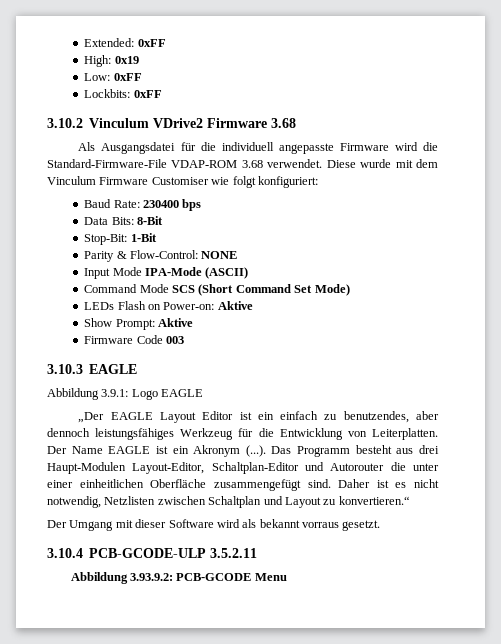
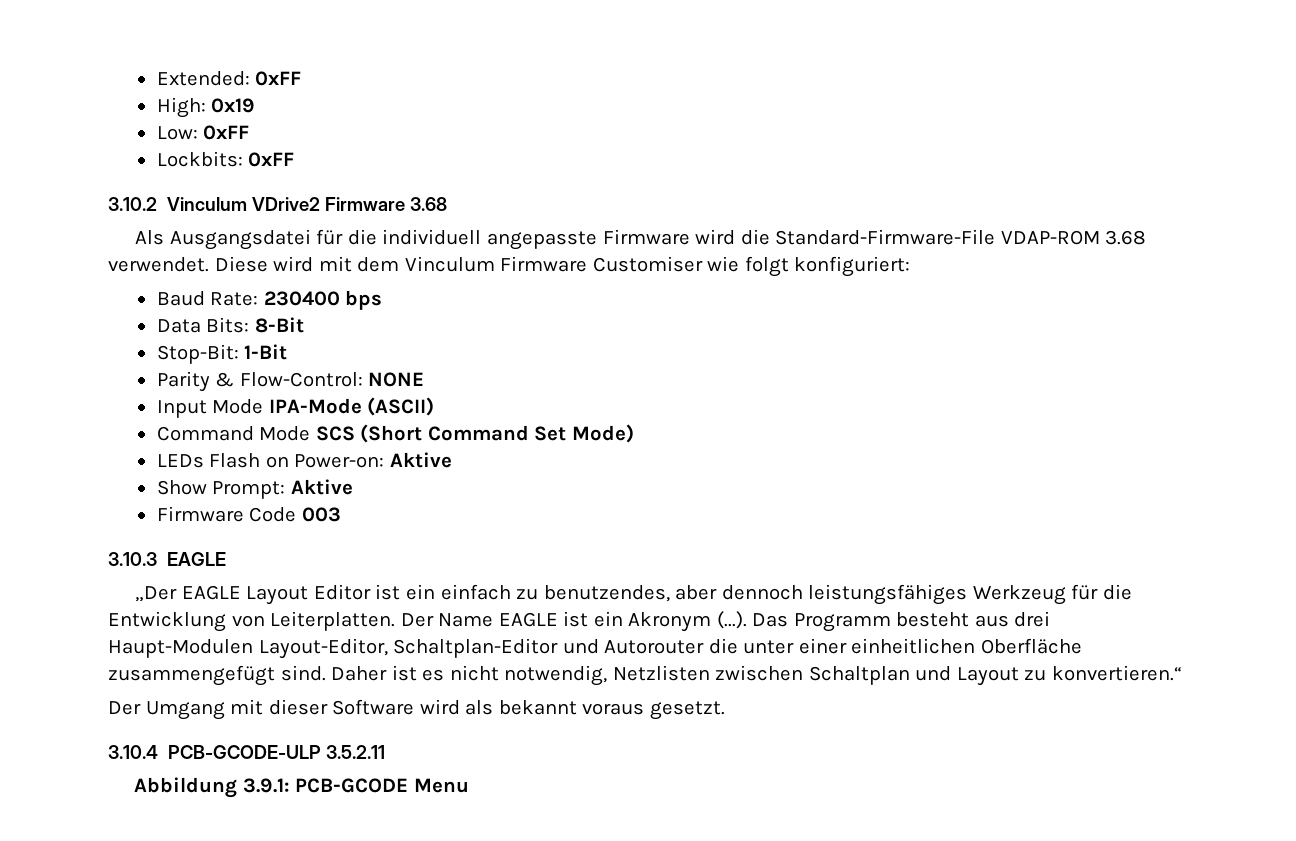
[360,159,392,168] wurde -> [273,256,314,272] wird
[47,388,204,400] // Abbildung 3.9.1: Logo EAGLE -> (227, 559) none
[302,522,339,528] vorraus -> [582,703,645,715] voraus
[129,573,173,581] 3.93.9.2: -> [242,778,290,793] 3.9.1:

